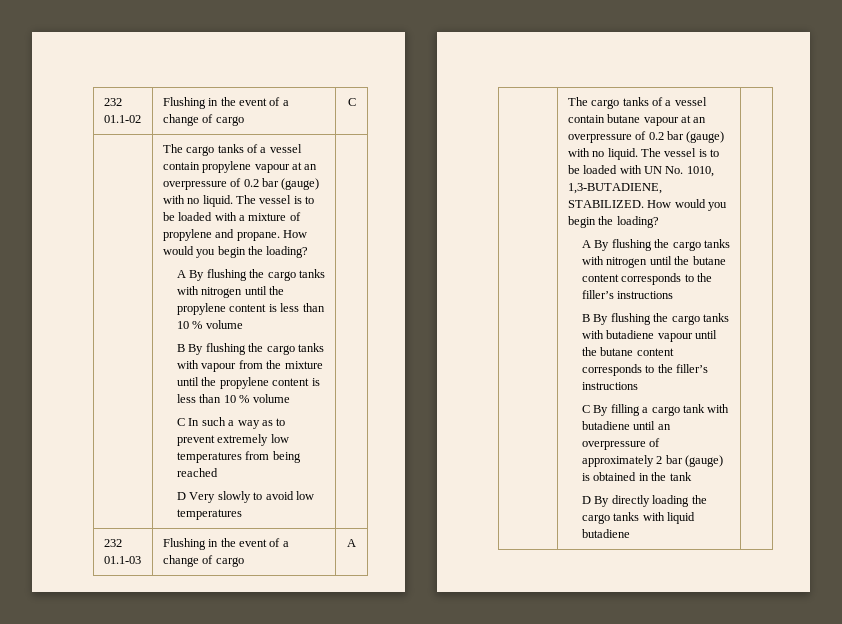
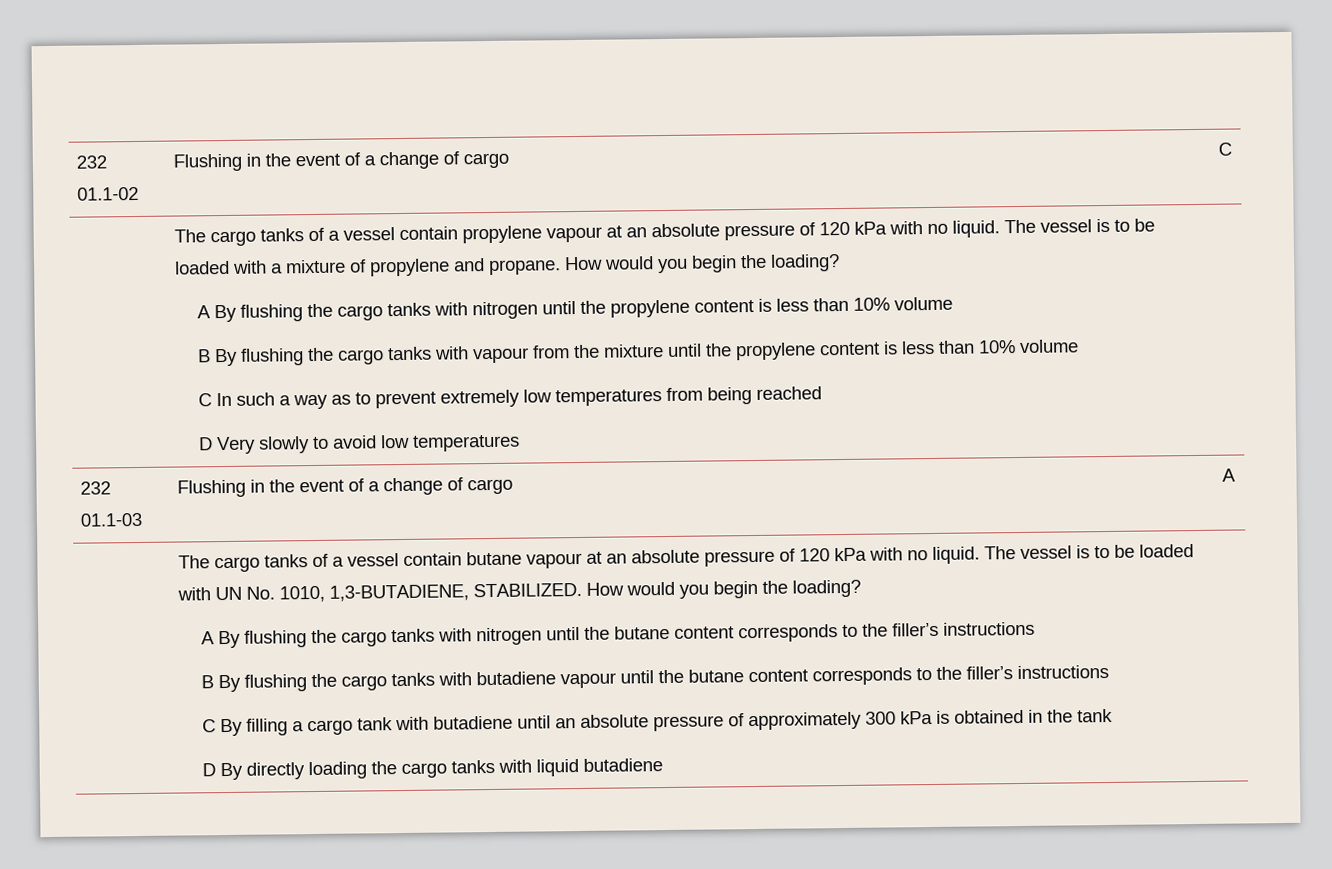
[162,178,320,190] overpressure of 0.2 bar (gauge) -> [651,221,888,241] absolute pressure of 120 kPa
[177,321,203,329] 10 % -> [852,297,890,311] 10%
[223,395,250,403] 10 % -> [977,340,1016,354] 10%
[567,131,725,143] overpressure of 0.2 bar (gauge) -> [631,547,868,567] absolute pressure of 120 kPa
[582,438,661,450] [582,455,724,467] overpressure of approximately 2 bar (gauge) -> [579,710,933,732] absolute pressure of approximately 300 kPa

